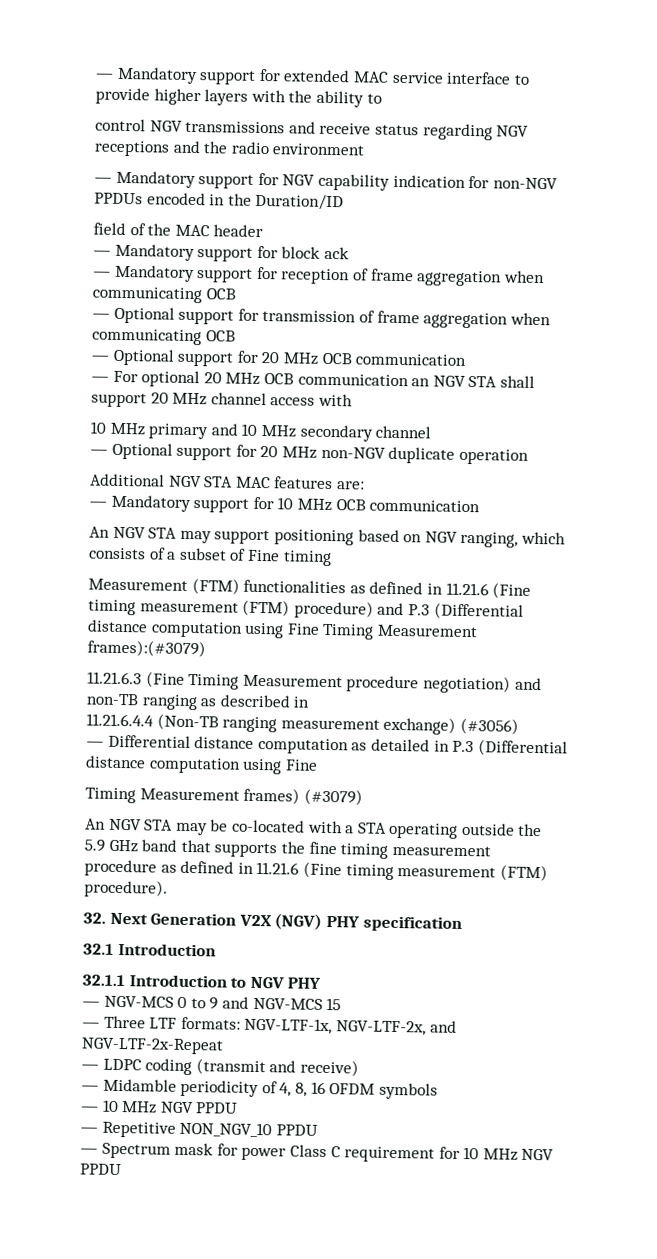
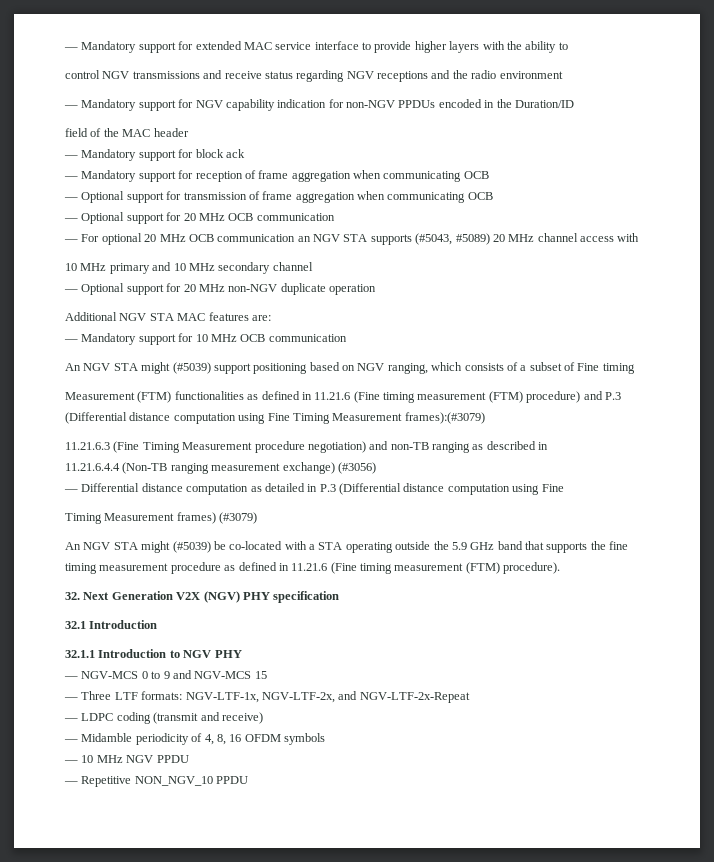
[499,375,535,388] [91,392,147,408] shall support -> [370,233,490,245] supports (#5043, #5089)
[179,530,212,544] may -> [141,362,211,374] might (#5039)
[175,822,208,836] may -> [141,541,211,553] might (#5039)
[80,1142,555,1163] [80,1163,122,1176] // — Spectrum mask for power Class C requirement for 10 MHz NGV PPDU -> (249, 780) none

